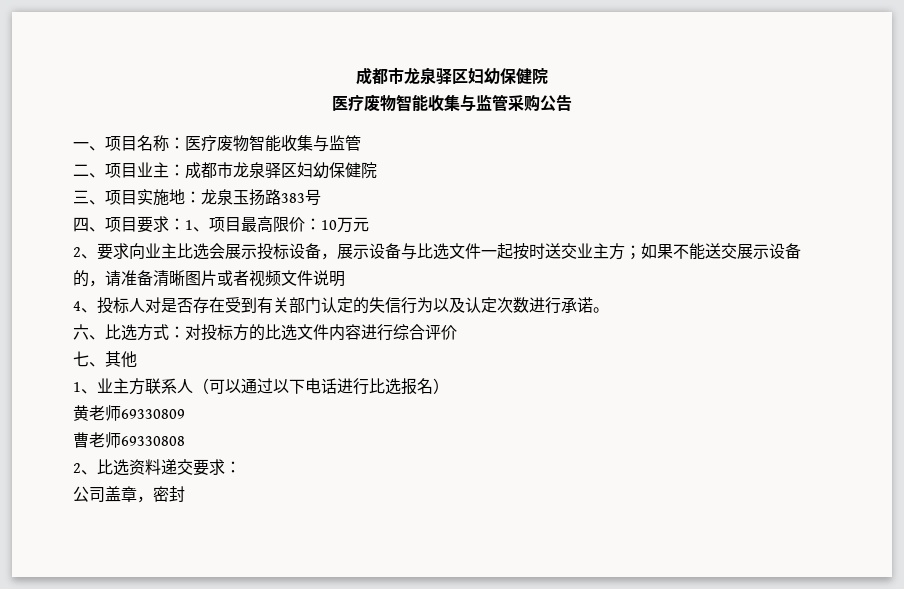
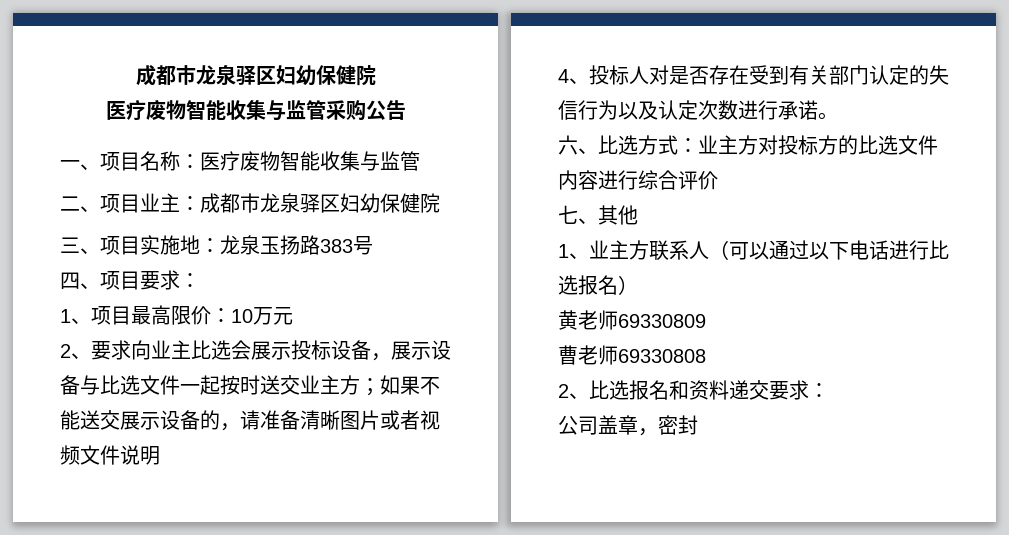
(185, 224) none -> (200, 280) //
(185, 332) none -> [698,135,758,155] 业主方
(129, 467) none -> [629,380,689,400] 报名和

